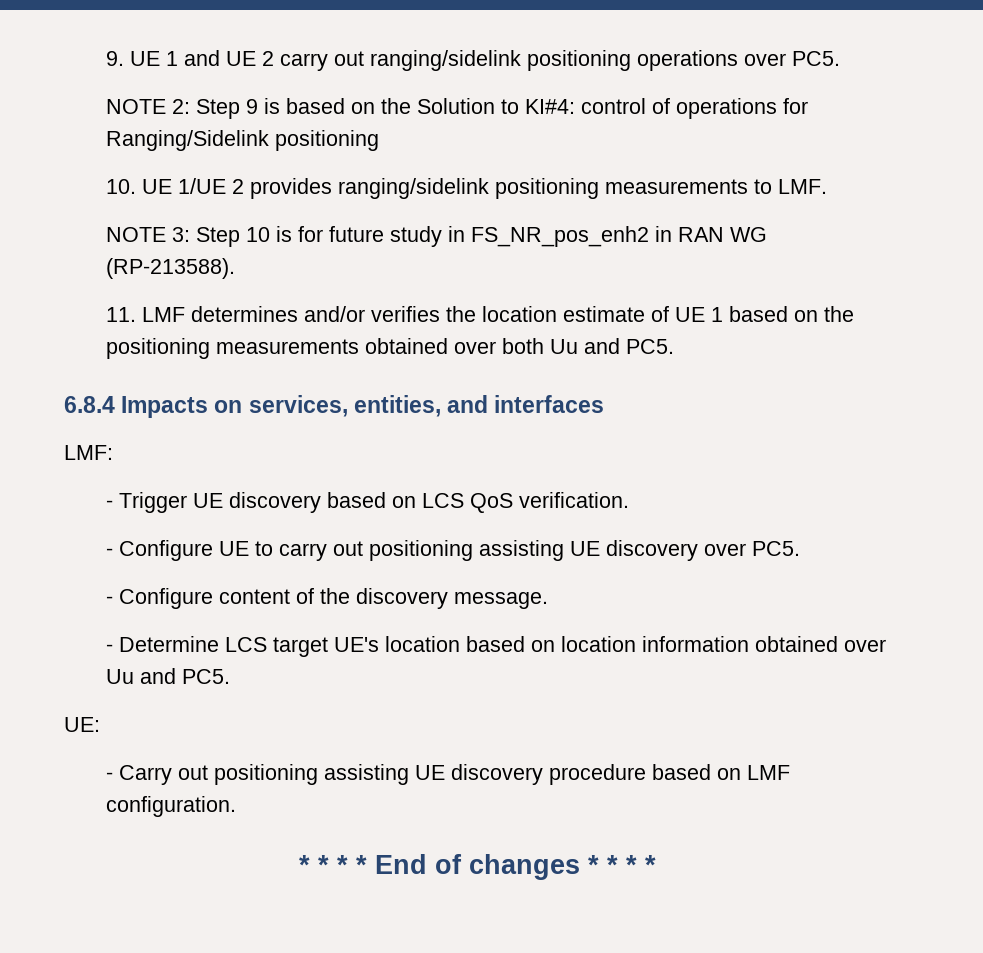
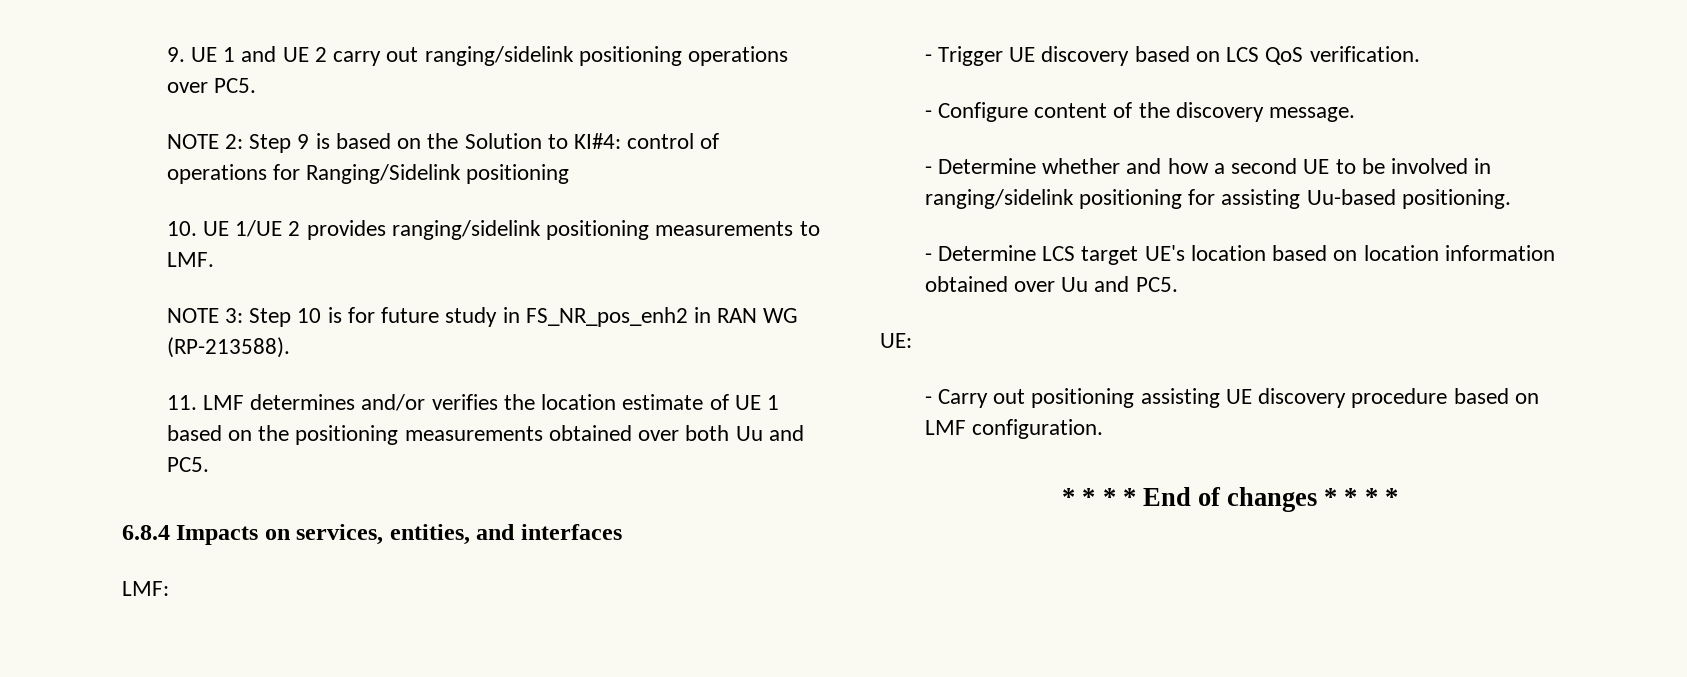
[105,540,800,561] // - Configure UE to carry out positioning assisting UE discovery over PC5. -> (1420, 54) none
(548, 600) none -> [924,158,1492,174] [924,189,1511,209] // - Determine whether and how a second UE to be involved in ranging/sidelink positioning for assisting Uu-based positioning.

